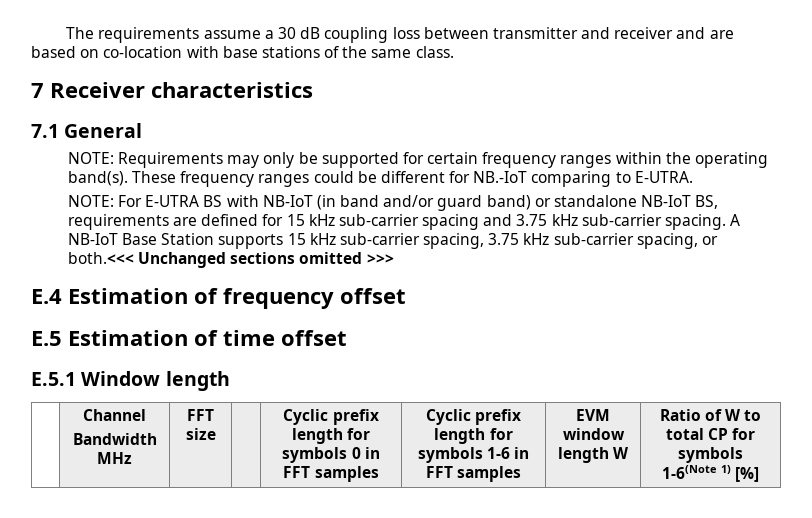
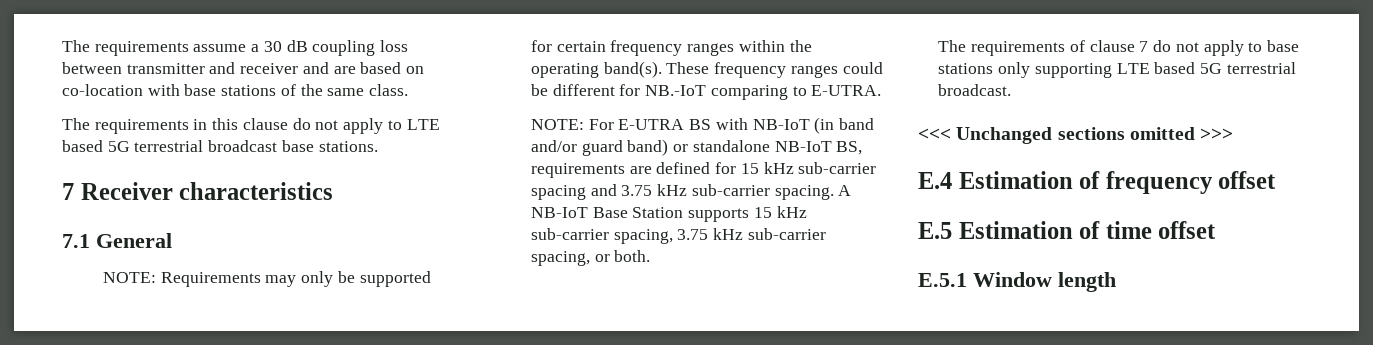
(454, 52) none -> [62,118,440,134] [62,140,378,152] // The requirements in this clause do not apply to LTE based 5G terrestrial broadcast base stations.
[67,252,134,264] both.<<< -> [614,250,651,262] [938,40,1300,56] [938,62,1296,78] [938,84,1012,96] [918,128,951,140] both. // The requirements of clause 7 do not apply to base stations only supporting LTE based 5G terrestrial broadcast. // <<<
[83,409,146,421] [72,433,157,445] [97,452,132,464] [187,409,214,421] [185,428,216,440] [283,409,379,425] [291,428,371,444] [282,447,380,463] [283,466,379,482] [425,409,522,425] [434,428,513,444] [417,447,530,463] [425,466,522,482] [576,409,610,421] [562,428,625,440] [557,447,629,463] [659,409,762,421] [665,428,756,440] [678,447,743,463] [661,465,760,482] // | Channel // Bandwidth MHz | FFT size | | Cyclic prefix length for symbols 0 in FFT samples | Cyclic prefix length for symbols 1-6 in FFT samples | EVM window length W | Ratio of W to total CP for symbols 1-6(Note 1) [%] -> (1116, 282) none

